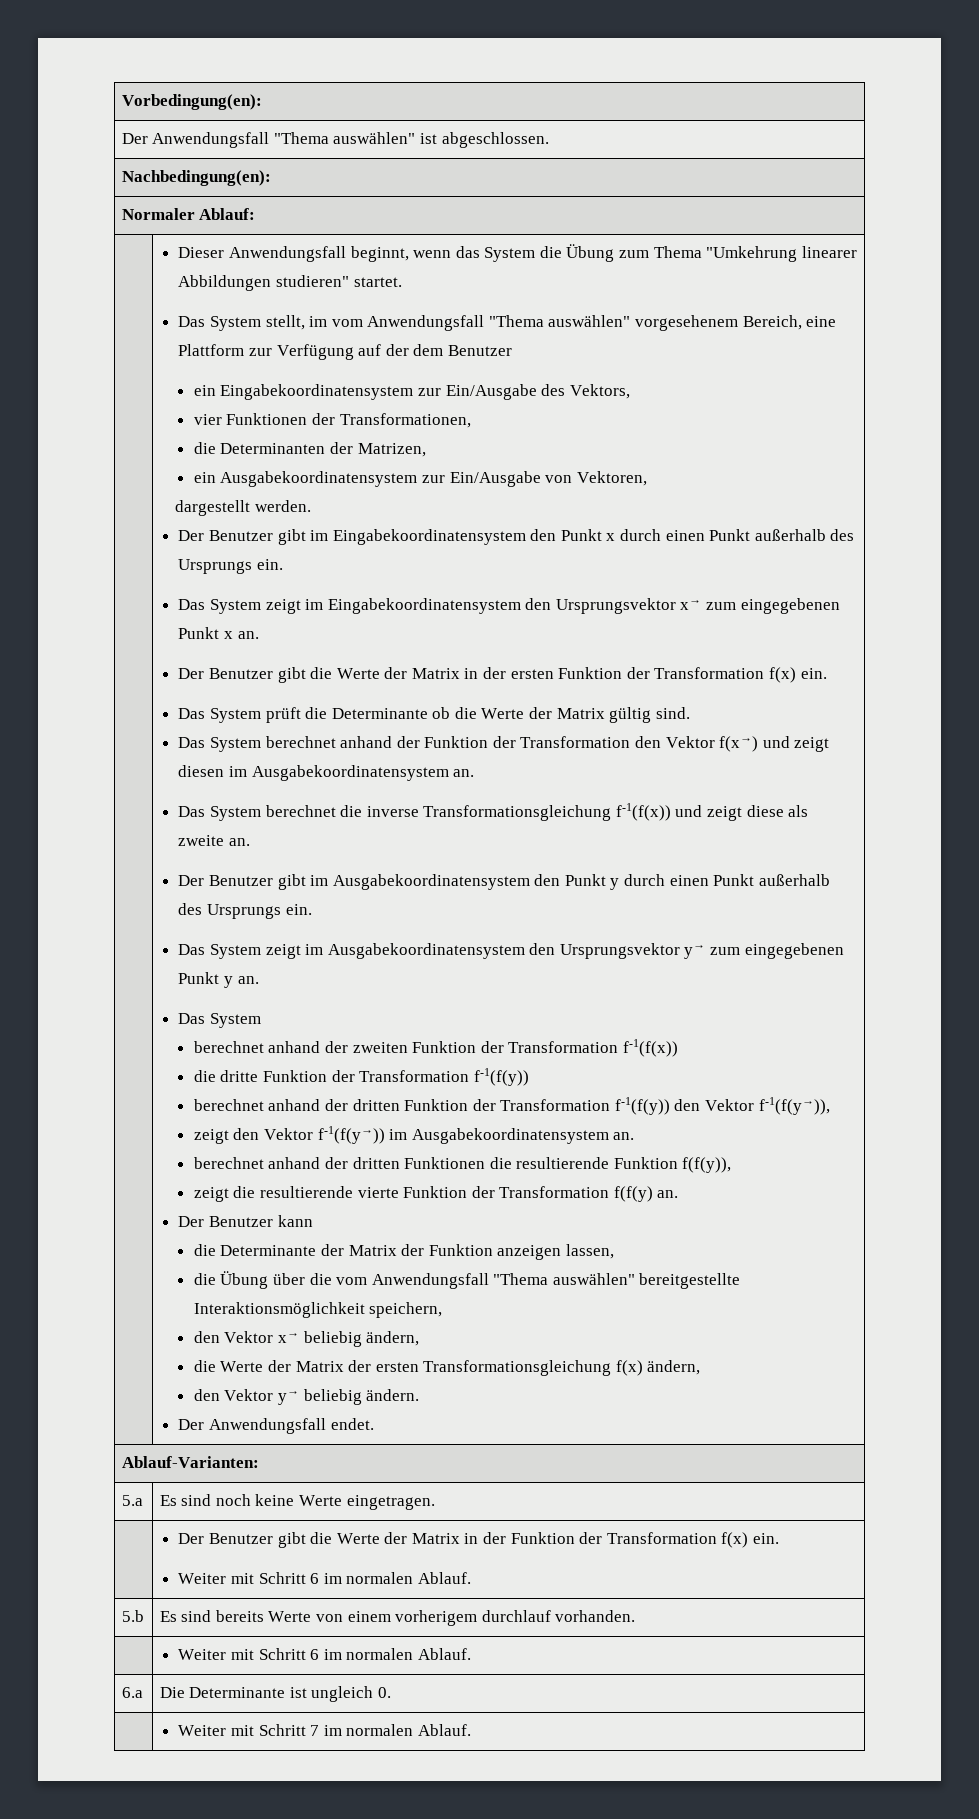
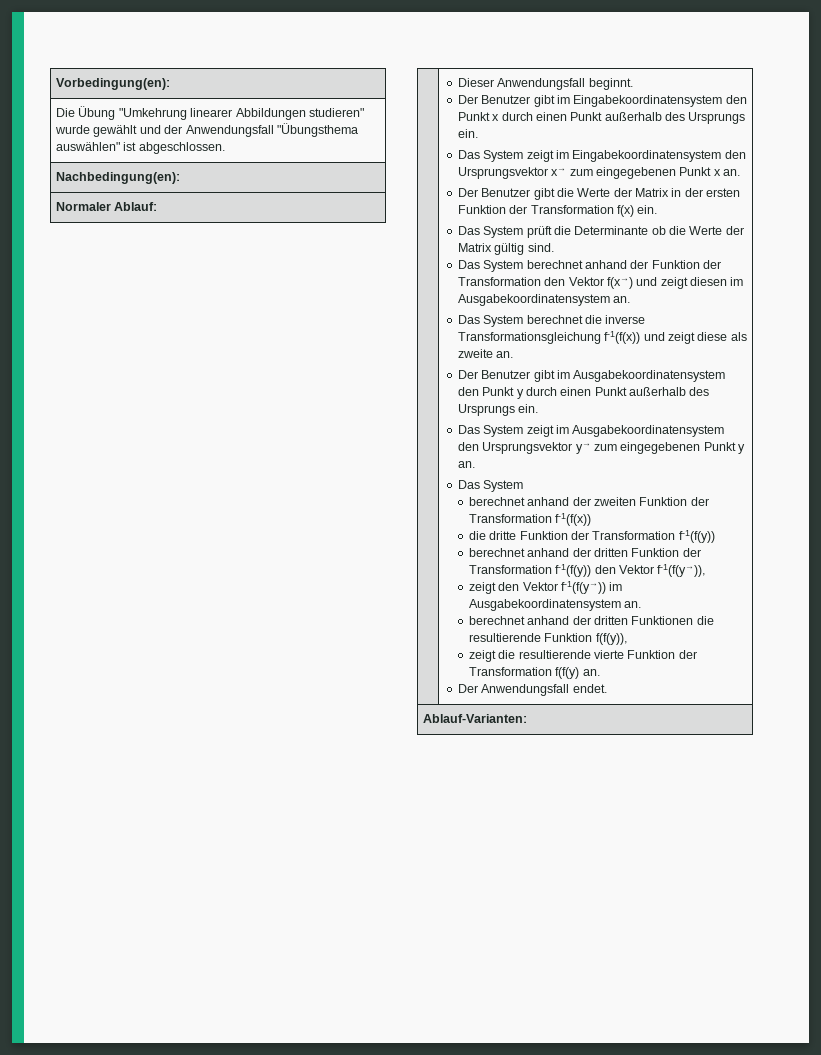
[121,132,329,148] Der Anwendungsfall "Thema -> [56,106,364,120] [55,123,358,137] Die Übung "Umkehrung linearer Abbildungen studieren" wurde gewählt und der Anwendungsfall "Übungsthema
[350,244,857,262] [178,275,402,291] [178,315,837,331] [178,344,512,360] [193,384,630,400] [193,413,471,428] [193,442,426,457] [193,471,647,487] [175,500,311,516] beginnt, wenn das System die Übung zum Thema "Umkehrung linearer Abbildungen studieren" startet. // Das System stellt, im vom Anwendungsfall "Thema auswählen" vorgesehenem Bereich, eine Plattform zur Verfügung auf der dem Benutzer // ein Eingabekoordinatensystem zur Ein/Ausgabe des Vektors, // vier Funktionen der Transformationen, // die Determinanten der Matrizen, // ein Ausgabekoordinatensystem zur Ein/Ausgabe von Vektoren, // dargestellt werden. -> [588,78,633,90] beginnt.
[208,1215,313,1227] [193,1244,614,1260] [193,1271,741,1289] [193,1302,443,1318] [193,1331,420,1347] [193,1360,701,1376] [193,1389,420,1405] [178,1418,374,1434] [121,1456,259,1468] [121,1495,143,1506] [159,1494,435,1510] [178,1532,780,1548] [178,1572,471,1584] [121,1610,144,1622] [159,1610,636,1626] [178,1648,471,1660] [121,1687,143,1698] [159,1686,392,1702] [178,1724,471,1736] Benutzer kann // die Determinante der Matrix der Funktion anzeigen lassen, // die Übung über die vom Anwendungsfall "Thema auswählen" bereitgestellte Interaktionsmöglichkeit speichern, // den Vektor x→ beliebig ändern, // die Werte der Matrix der ersten Transformationsgleichung f(x) ändern, // den Vektor y→ beliebig ändern. // Der Anwendungsfall endet. // Ablauf-Varianten: // 5.a | Es sind noch keine Werte eingetragen. // | Der Benutzer gibt die Werte der Matrix in der Funktion der Transformation f(x) ein. // Weiter mit Schritt 6 im normalen Ablauf. // 5.b | Es sind bereits Werte von einem vorherigem durchlauf vorhanden. // | Weiter mit Schritt 6 im normalen Ablauf. // 6.a | Die Determinante ist ungleich 0. // | Weiter mit Schritt 7 im normalen Ablauf. -> [481,684,607,696] [423,714,528,723] Anwendungsfall endet. // Ablauf-Varianten:

